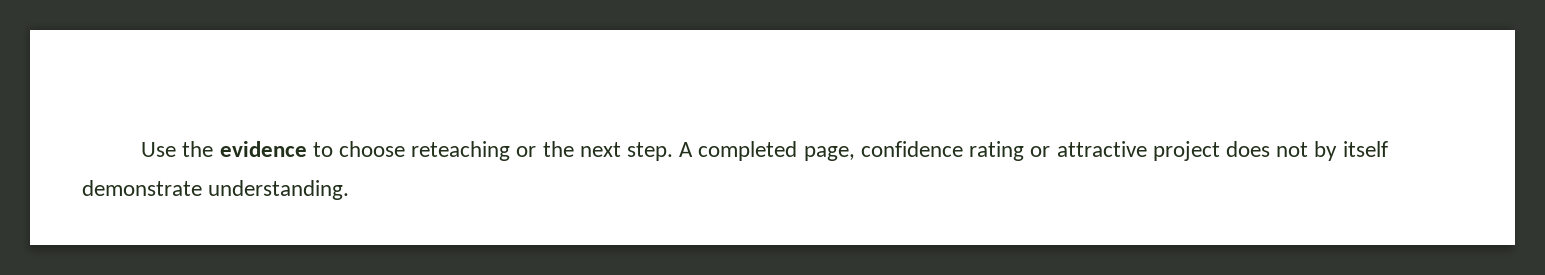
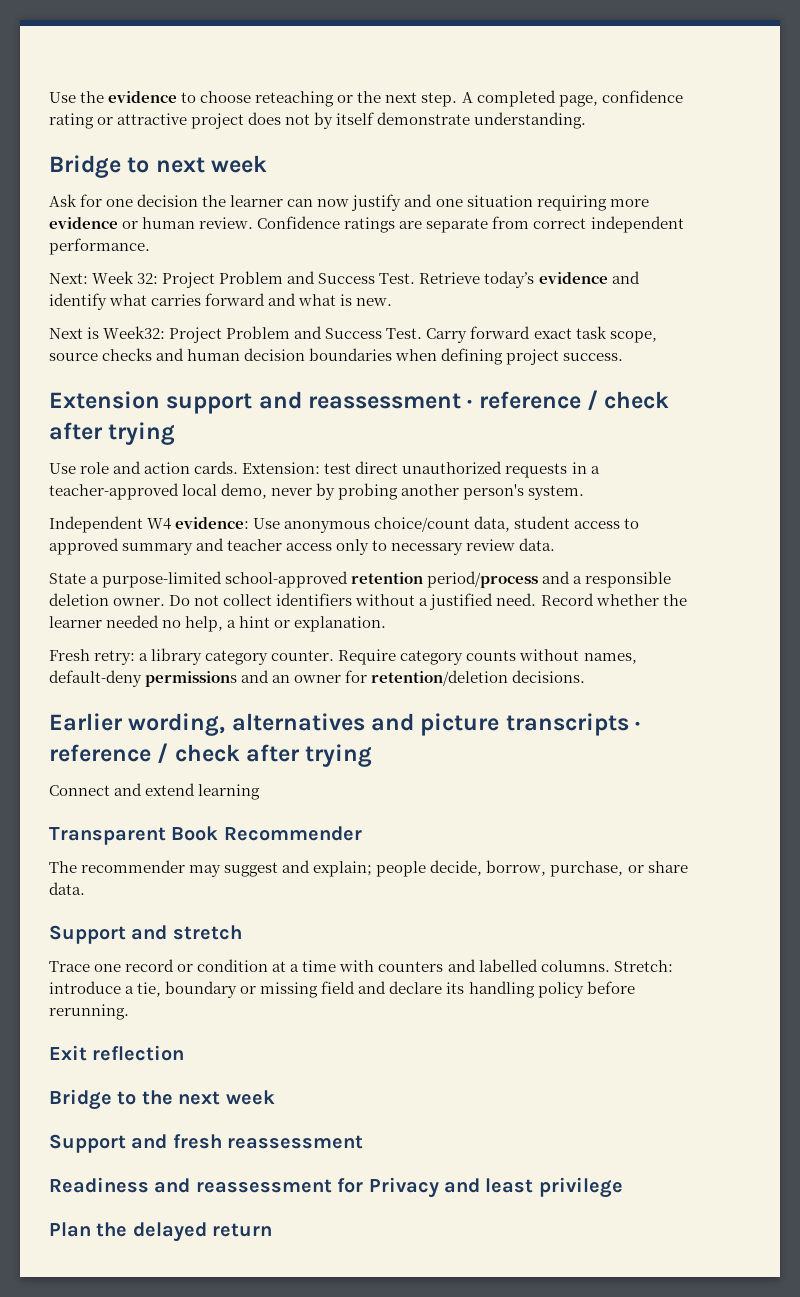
(350, 190) none -> [49,155,268,178] [49,194,649,211] [49,216,684,233] [49,238,150,255] [49,271,640,288] [49,293,393,310] [49,326,657,343] [49,348,624,365] [49,390,670,414] [49,422,176,445] [49,461,600,478] [49,483,585,500] [49,516,640,533] [49,538,556,555] [49,571,672,588] [49,593,687,610] [49,615,387,632] [49,648,637,665] [49,670,586,687] [49,713,641,736] [49,743,373,767] [49,783,261,800] [49,826,362,845] [49,860,688,877] [49,882,85,895] [49,925,242,944] [49,959,673,972] [49,981,635,998] [49,1004,129,1020] [49,1045,185,1061] [49,1089,275,1110] [49,1134,364,1153] [49,1177,623,1198] [49,1222,273,1242] // Bridge to next week // Ask for one decision the learner can now justify and one situation requiring more evidence or human review. Confidence ratings are separate from correct independent performance. // Next: Week 32: Project Problem and Success Test. Retrieve today’s evidence and identify what carries forward and what is new. // Next is Week32: Project Problem and Success Test. Carry forward exact task scope, source checks and human decision boundaries when defining project success. // Extension support and reassessment · reference / check after trying // Use role and action cards. Extension: test direct unauthorized requests in a teacher-approved local demo, never by probing another person's system. // Independent W4 evidence: Use anonymous choice/count data, student access to approved summary and teacher access only to necessary review data. // State a purpose-limited school-approved retention period/process and a responsible deletion owner. Do not collect identifiers without a justified need. Record whether the learner needed no help, a hint or explanation. // Fresh retry: a library category counter. Require category counts without names, default-deny permissions and an owner for retention/deletion decisions. // Earlier wording, alternatives and picture transcripts · reference / check after trying // Connect and extend learning // Transparent Book Recommender // The recommender may suggest and explain; people decide, borrow, purchase, or share data. // Support and stretch // Trace one record or condition at a time with counters and labelled columns. Stretch: introduce a tie, boundary or missing field and declare its handling policy before rerunning. // Exit reflection // Bridge to the next week // Support and fresh reassessment // Readiness and reassessment for Privacy and least privilege // Plan the delayed return

